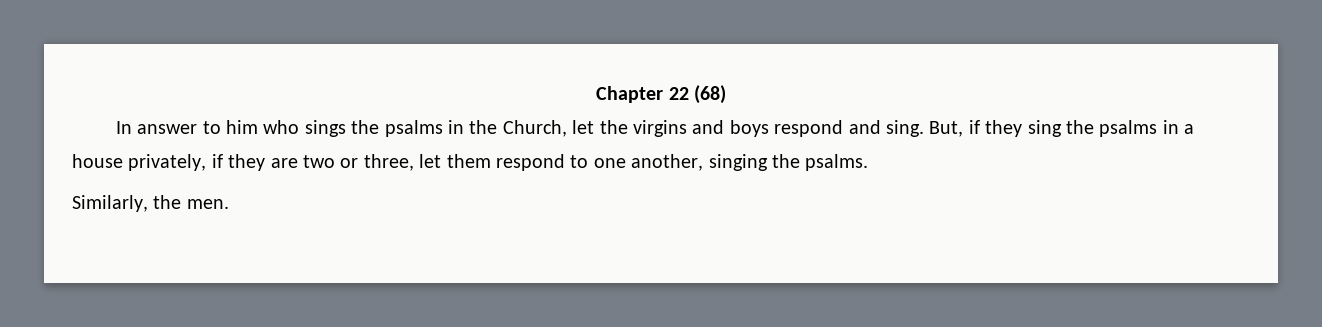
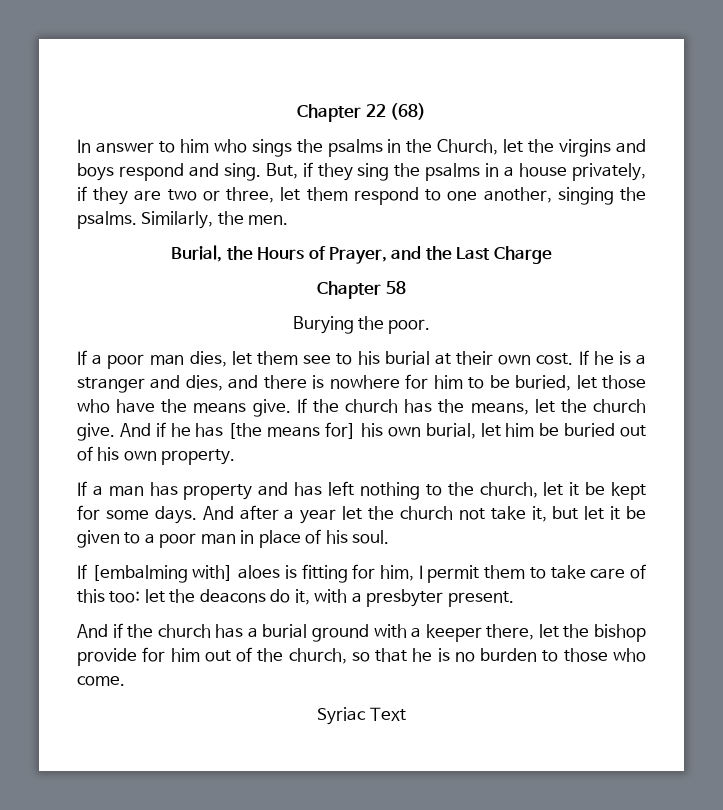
(869, 162) // -> (137, 220) none
(229, 204) none -> [171,245,552,264] [317,281,406,299] [292,316,431,334] [77,350,646,369] [77,374,646,393] [77,398,646,417] [77,422,646,441] [77,446,236,465] [77,481,646,500] [77,505,646,524] [77,529,390,548] [77,564,646,583] [77,589,514,607] [77,623,646,642] [77,647,646,666] [77,676,125,686] [317,707,406,725] // Burial, the Hours of Prayer, and the Last Charge // Chapter 58 // Burying the poor. // If a poor man dies, let them see to his burial at their own cost. If he is a stranger and dies, and there is nowhere for him to be buried, let those who have the means give. If the church has the means, let the church give. And if he has [the means for] his own burial, let him be buried out of his own property. // If a man has property and has left nothing to the church, let it be kept for some days. And after a year let the church not take it, but let it be given to a poor man in place of his soul. // If [embalming with] aloes is fitting for him, I permit them to take care of this too: let the deacons do it, with a presbyter present. // And if the church has a burial ground with a keeper there, let the bishop provide for him out of the church, so that he is no burden to those who come. // Syriac Text

